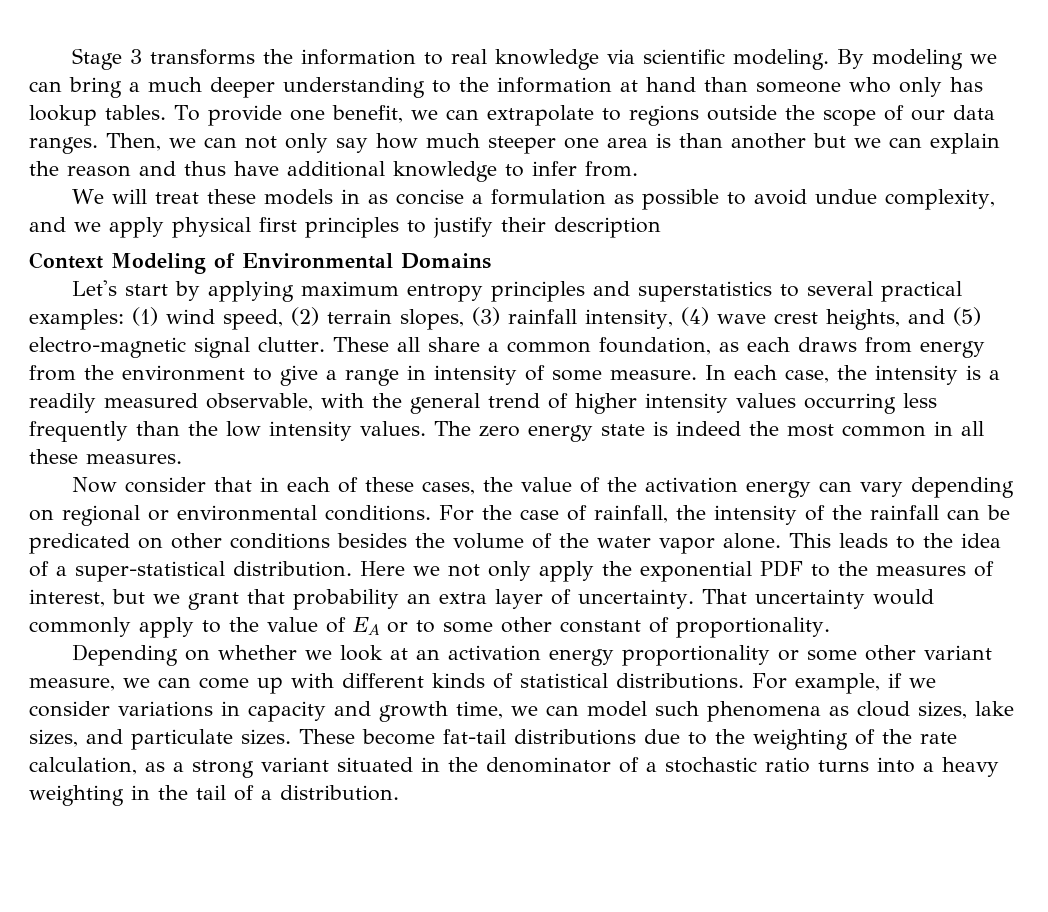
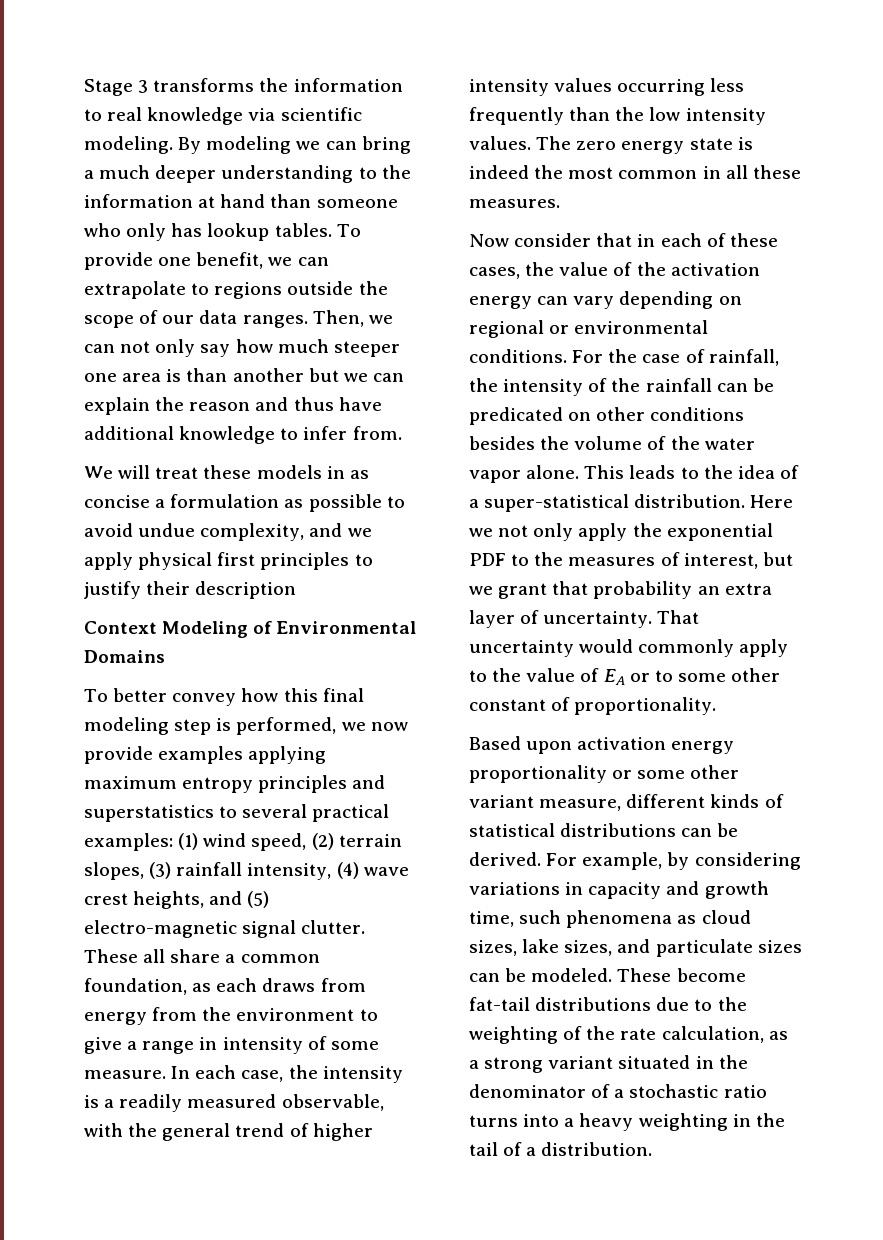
[71,280,200,301] Let's start by -> [84,688,364,706] [84,717,408,735] [84,746,244,764] To better convey how this final modeling step is performed, we now provide examples
[71,644,440,666] Depending on whether we look at an -> [469,736,573,754] Based upon
[123,673,936,694] [29,701,110,717] we can come up with different kinds of statistical distributions. For example, if we consider -> [626,794,784,808] [469,823,739,837] [469,852,801,870] different kinds of statistical distributions can be derived. For example, by considering
[511,701,647,717] we can model -> (514, 919) none
[241,729,291,745] sizes. -> [757,940,802,953] [469,968,613,982] sizes can be modeled.

